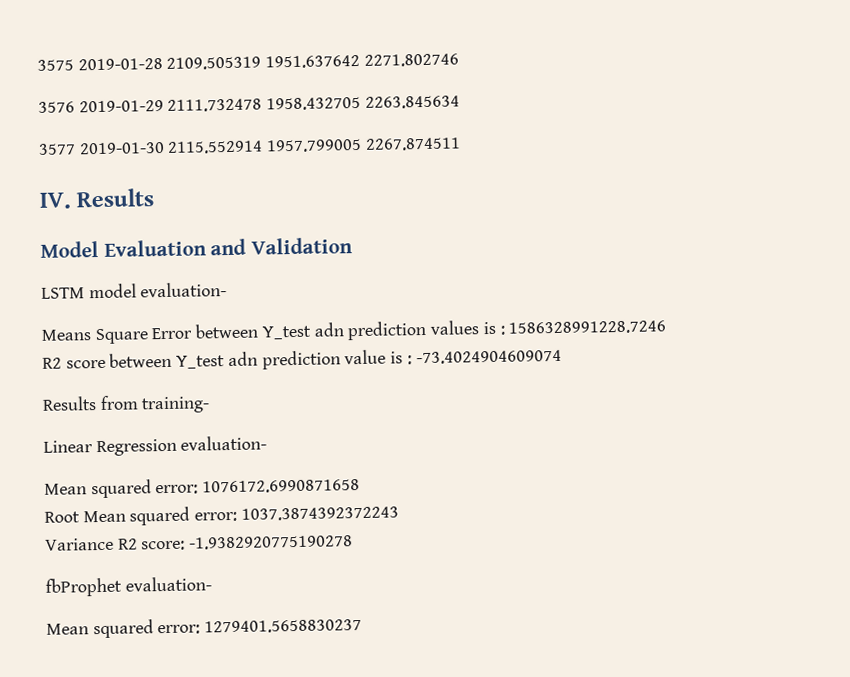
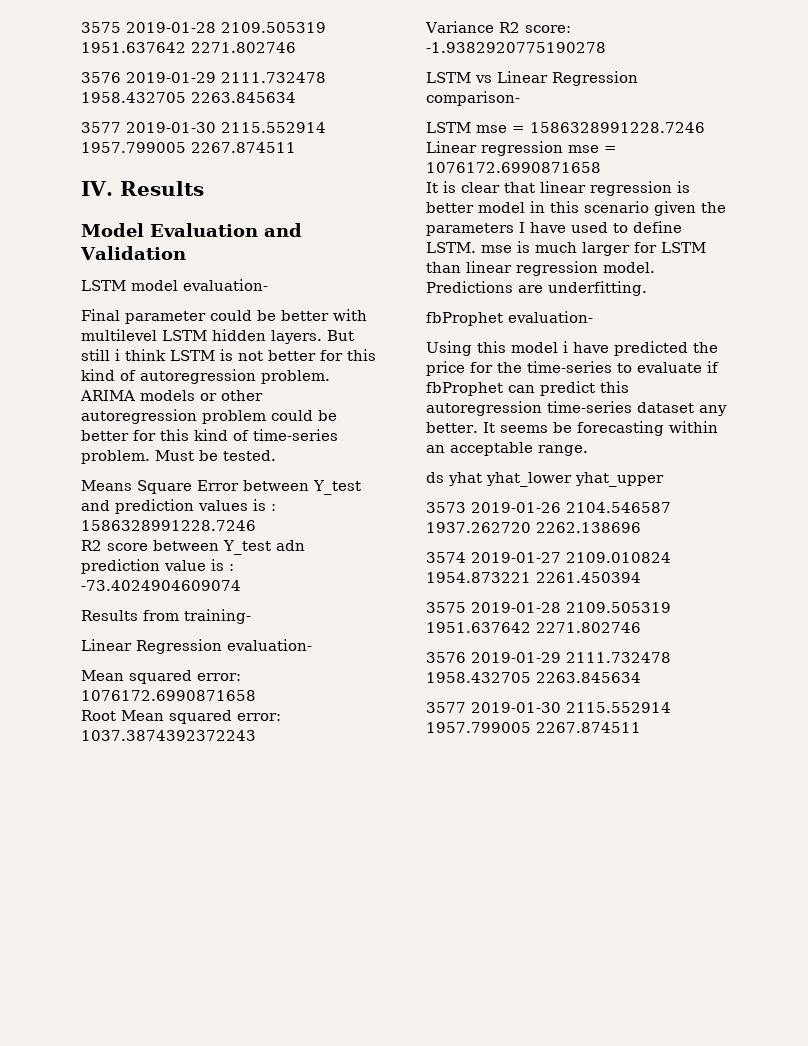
(228, 290) none -> [81,309,367,324] [81,329,354,344] [81,349,376,361] [81,369,330,384] [80,390,263,401] [81,409,337,424] [81,429,338,441] [81,450,276,464] // Final parameter could be better with multilevel LSTM hidden layers. But still i think LSTM is not better for this kind of autoregression problem. ARIMA models or other autoregression problem could be better for this kind of time-series problem. Must be tested.
[313,322,344,337] adn -> [81,500,110,511] and
[45,576,212,597] [46,618,363,639] fbProphet evaluation- // Mean squared error: 1279401.5658830237 -> [426,71,638,86] [426,91,520,106] [426,122,705,133] [426,141,617,156] [426,162,601,173] [426,181,690,196] [426,201,726,216] [426,221,682,236] [426,241,706,256] [426,261,655,276] [426,281,647,296] [426,311,593,326] [426,341,718,356] [426,361,719,376] [426,381,629,396] [426,401,727,416] [426,421,718,436] [426,442,588,456] [426,472,664,487] [426,502,671,513] [426,522,641,533] [426,552,671,563] [426,572,641,583] [426,602,671,613] [426,622,641,633] [426,652,671,663] [426,672,641,683] [426,702,671,713] [426,722,641,733] LSTM vs Linear Regression comparison- // LSTM mse = 1586328991228.7246 Linear regression mse = 1076172.6990871658 // It is clear that linear regression is better model in this scenario given the parameters I have used to define LSTM. mse is much larger for LSTM than linear regression model. Predictions are underfitting. // fbProphet evaluation- // Using this model i have predicted the price for the time-series to evaluate if fbProphet can predict this autoregression time-series dataset any better. It seems be forecasting within an acceptable range. // ds yhat yhat_lower yhat_upper // 3573 2019-01-26 2104.546587 1937.262720 2262.138696 // 3574 2019-01-27 2109.010824 1954.873221 2261.450394 // 3575 2019-01-28 2109.505319 1951.637642 2271.802746 // 3576 2019-01-29 2111.732478 1958.432705 2263.845634 // 3577 2019-01-30 2115.552914 1957.799005 2267.874511

